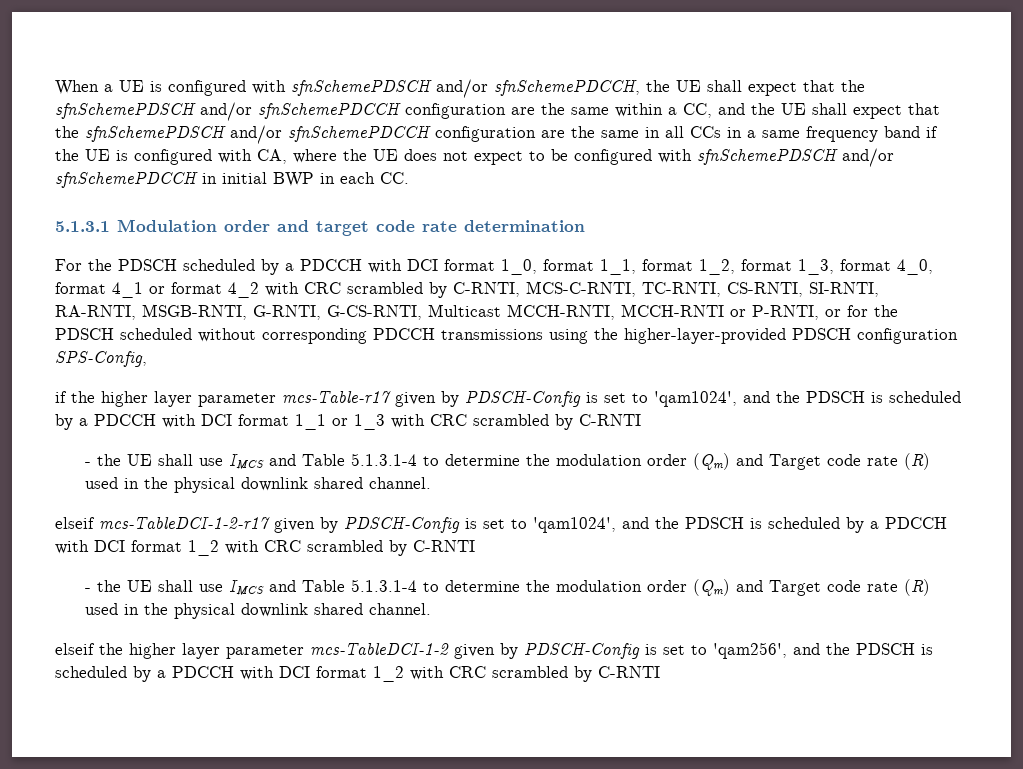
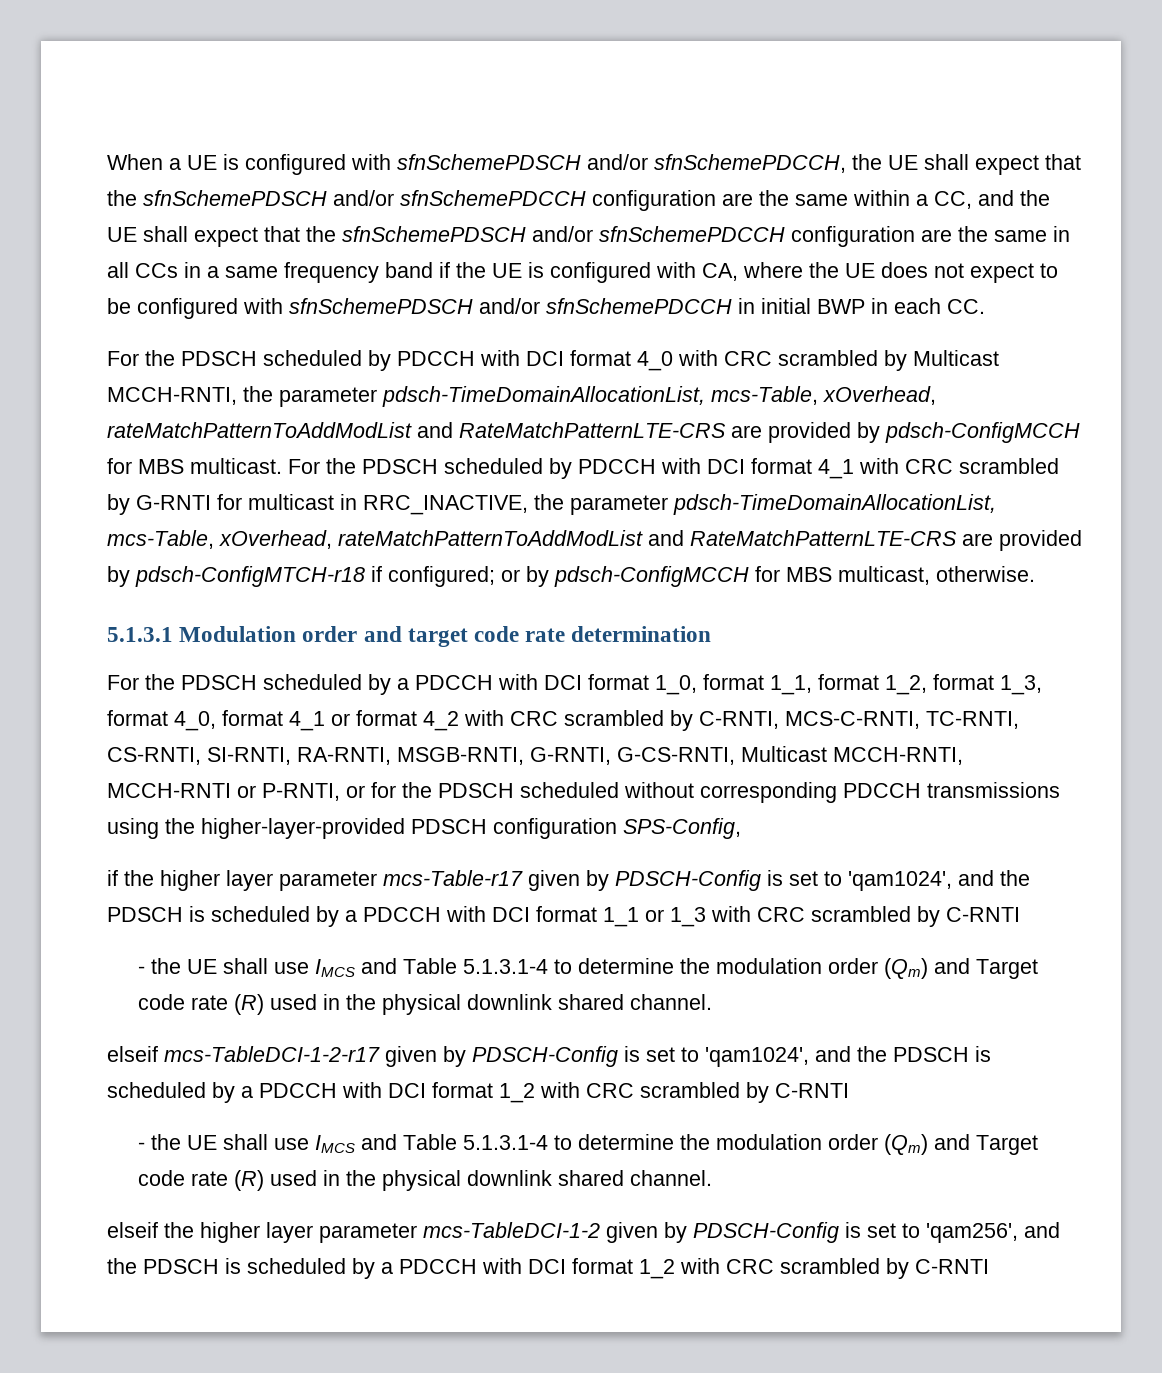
(409, 178) none -> [107,350,999,371] [107,386,936,407] [107,422,1080,443] [107,458,1059,479] [107,494,996,515] [107,530,1082,551] [107,566,1035,587] // For the PDSCH scheduled by PDCCH with DCI format 4_0 with CRC scrambled by Multicast MCCH-RNTI, the parameter pdsch-TimeDomainAllocationList, mcs-Table, xOverhead, rateMatchPatternToAddModList and RateMatchPatternLTE-CRS are provided by pdsch-ConfigMCCH for MBS multicast. For the PDSCH scheduled by PDCCH with DCI format 4_1 with CRC scrambled by G-RNTI for multicast in RRC_INACTIVE, the parameter pdsch-TimeDomainAllocationList, mcs-Table, xOverhead, rateMatchPatternToAddModList and RateMatchPatternLTE-CRS are provided by pdsch-ConfigMTCH-r18 if configured; or by pdsch-ConfigMCCH for MBS multicast, otherwise.

